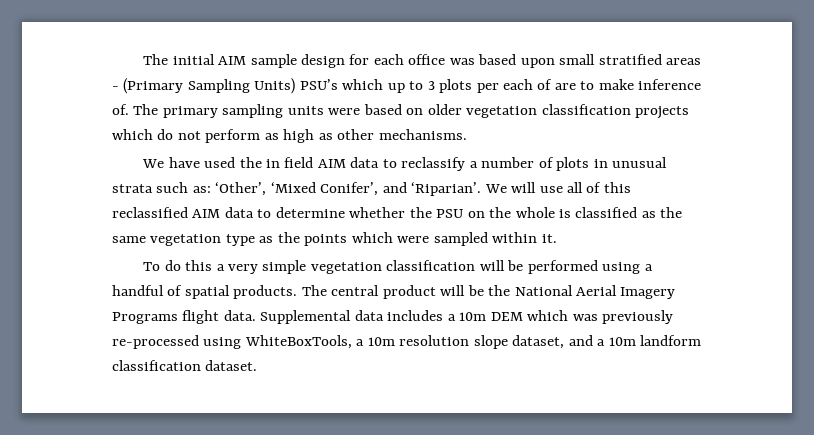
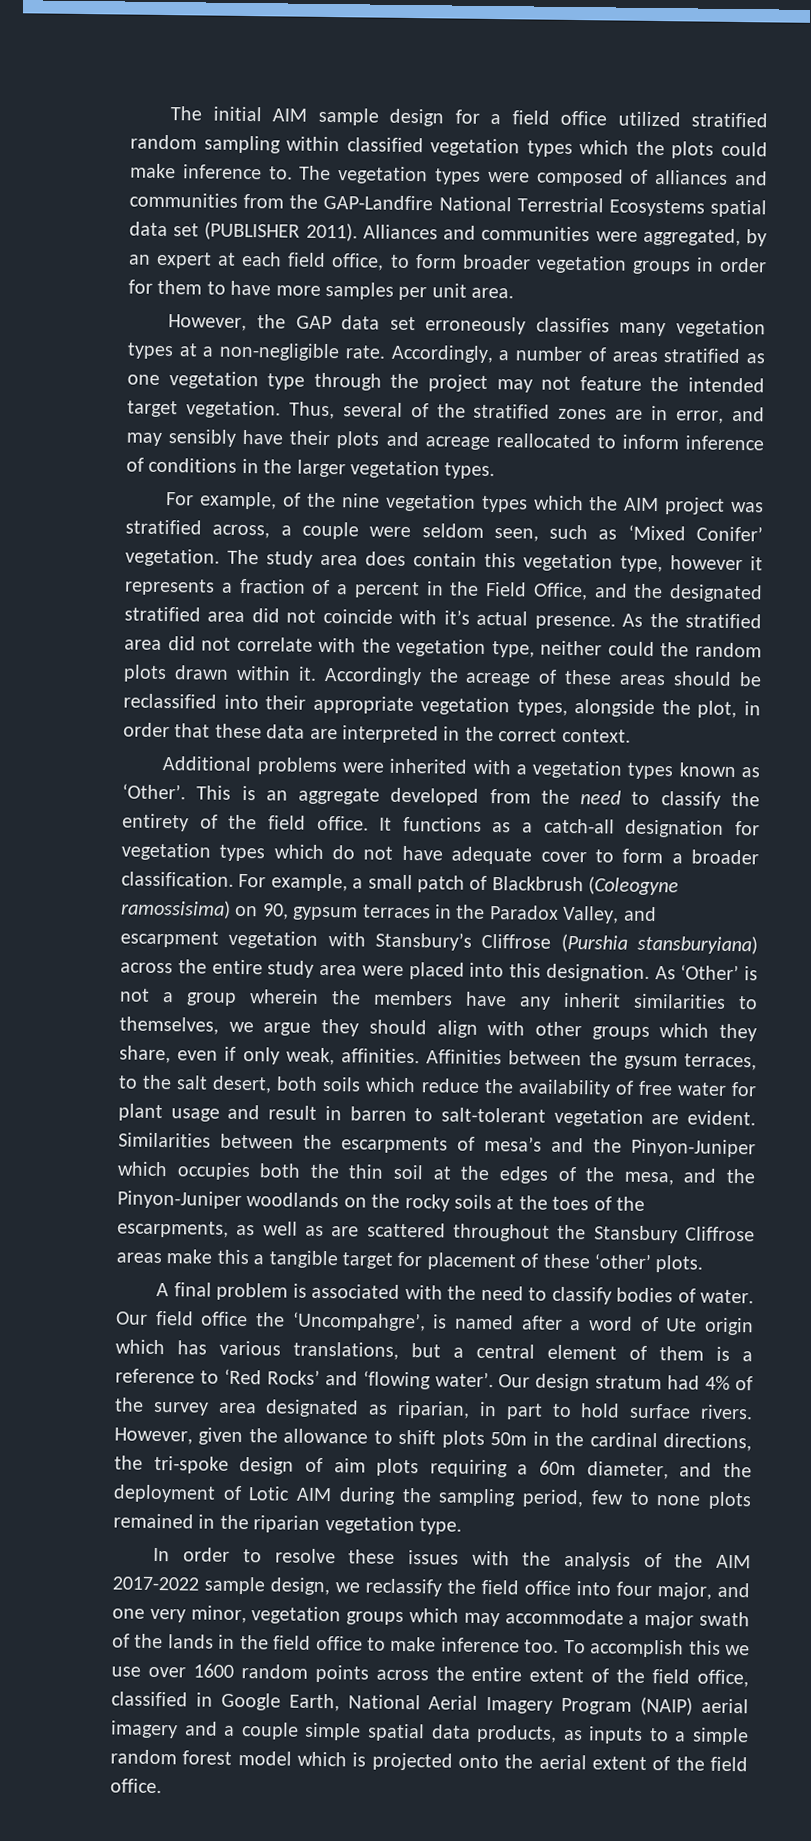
[373,54,702,68] [112,78,702,94] [112,104,690,119] [112,129,467,143] [142,157,667,171] [112,182,631,196] [112,207,683,218] [112,232,557,246] [143,260,653,274] [112,285,676,299] [112,310,674,324] [112,335,702,349] [112,360,258,371] each office was based upon small stratified areas - (Primary Sampling Units) PSU’s which up to 3 plots per each of are to make inference of. The primary sampling units were based on older vegetation classification projects which do not perform as high as other mechanisms. // We have used the in field AIM data to reclassify a number of plots in unusual strata such as: ‘Other’, ‘Mixed Conifer’, and ‘Riparian’. We will use all of this reclassified AIM data to determine whether the PSU on the whole is classified as the same vegetation type as the points which were sampled within it. // To do this a very simple vegetation classification will be performed using a handful of spatial products. The central product will be the National Aerial Imagery Programs flight data. Supplemental data includes a 10m DEM which was previously re-processed using WhiteBoxTools, a 10m resolution slope dataset, and a 10m landform classification dataset. -> [490,110,768,128] [130,134,768,159] [130,163,768,187] [129,192,767,218] [129,221,767,247] [128,251,767,275] [128,279,515,301] [168,314,766,338] [127,342,766,364] [127,371,766,393] [127,400,766,424] [126,429,765,451] [126,457,496,480] [166,491,764,515] [125,519,763,542] [125,548,763,573] [124,578,763,603] [124,606,762,630] [124,636,762,658] [123,664,762,687] [123,693,761,719] [123,722,631,744] [162,756,760,780] [122,783,760,809] [122,813,760,838] [121,842,760,865] [121,871,680,896] [121,899,657,924] [120,930,758,955] [120,959,758,982] [119,988,758,1010] [119,1016,757,1042] [119,1045,757,1071] [118,1074,758,1098] [118,1103,756,1127] [118,1132,756,1158] [117,1161,756,1186] [117,1190,645,1212] [117,1220,755,1244] [116,1249,704,1273] [156,1282,755,1305] [116,1310,754,1336] [115,1339,753,1362] [115,1368,753,1392] [114,1397,753,1420] [114,1427,752,1452] [114,1455,752,1480] [113,1484,753,1510] [113,1513,462,1535] [153,1547,752,1570] [112,1576,750,1600] [112,1605,750,1629] [112,1633,751,1658] [111,1663,749,1688] [111,1691,750,1716] [110,1720,750,1746] [110,1749,749,1772] [110,1778,162,1794] a field office utilized stratified random sampling within classified vegetation types which the plots could make inference to. The vegetation types were composed of alliances and communities from the GAP-Landfire National Terrestrial Ecosystems spatial data set (PUBLISHER 2011). Alliances and communities were aggregated, by an expert at each field office, to form broader vegetation groups in order for them to have more samples per unit area. // However, the GAP data set erroneously classifies many vegetation types at a non-negligible rate. Accordingly, a number of areas stratified as one vegetation type through the project may not feature the intended target vegetation. Thus, several of the stratified zones are in error, and may sensibly have their plots and acreage reallocated to inform inference of conditions in the larger vegetation types. // For example, of the nine vegetation types which the AIM project was stratified across, a couple were seldom seen, such as ‘Mixed Conifer’ vegetation. The study area does contain this vegetation type, however it represents a fraction of a percent in the Field Office, and the designated stratified area did not coincide with it’s actual presence. As the stratified area did not correlate with the vegetation type, neither could the random plots drawn within it. Accordingly the acreage of these areas should be reclassified into their appropriate vegetation types, alongside the plot, in order that these data are interpreted in the correct context. // Additional problems were inherited with a vegetation types known as ‘Other’. This is an aggregate developed from the need to classify the entirety of the field office. It functions as a catch-all designation for vegetation types which do not have adequate cover to form a broader classification. For example, a small patch of Blackbrush (Coleogyne ramossisima) on 90, gypsum terraces in the Paradox Valley, and escarpment vegetation with Stansbury’s Cliffrose (Purshia stansburyiana) across the entire study area were placed into this designation. As ‘Other’ is not a group wherein the members have any inherit similarities to themselves, we argue they should align with other groups which they share, even if only weak, affinities. Affinities between the gysum terraces, to the salt desert, both soils which reduce the availability of free water for plant usage and result in barren to salt-tolerant vegetation are evident. Similarities between the escarpments of mesa’s and the Pinyon-Juniper which occupies both the thin soil at the edges of the mesa, and the Pinyon-Juniper woodlands on the rocky soils at the toes of the escarpments, as well as are scattered throughout the Stansbury Cliffrose areas make this a tangible target for placement of these ‘other’ plots. // A final problem is associated with the need to classify bodies of water. Our field office the ‘Uncompahgre’, is named after a word of Ute origin which has various translations, but a central element of them is a reference to ‘Red Rocks’ and ‘flowing water’. Our design stratum had 4% of the survey area designated as riparian, in part to hold surface rivers. However, given the allowance to shift plots 50m in the cardinal directions, the tri-spoke design of aim plots requiring a 60m diameter, and the deployment of Lotic AIM during the sampling period, few to none plots remained in the riparian vegetation type. // In order to resolve these issues with the analysis of the AIM 2017-2022 sample design, we reclassify the field office into four major, and one very minor, vegetation groups which may accommodate a major swath of the lands in the field office to make inference too. To accomplish this we use over 1600 random points across the entire extent of the field office, classified in Google Earth, National Aerial Imagery Program (NAIP) aerial imagery and a couple simple spatial data products, as inputs to a simple random forest model which is projected onto the aerial extent of the field office.

